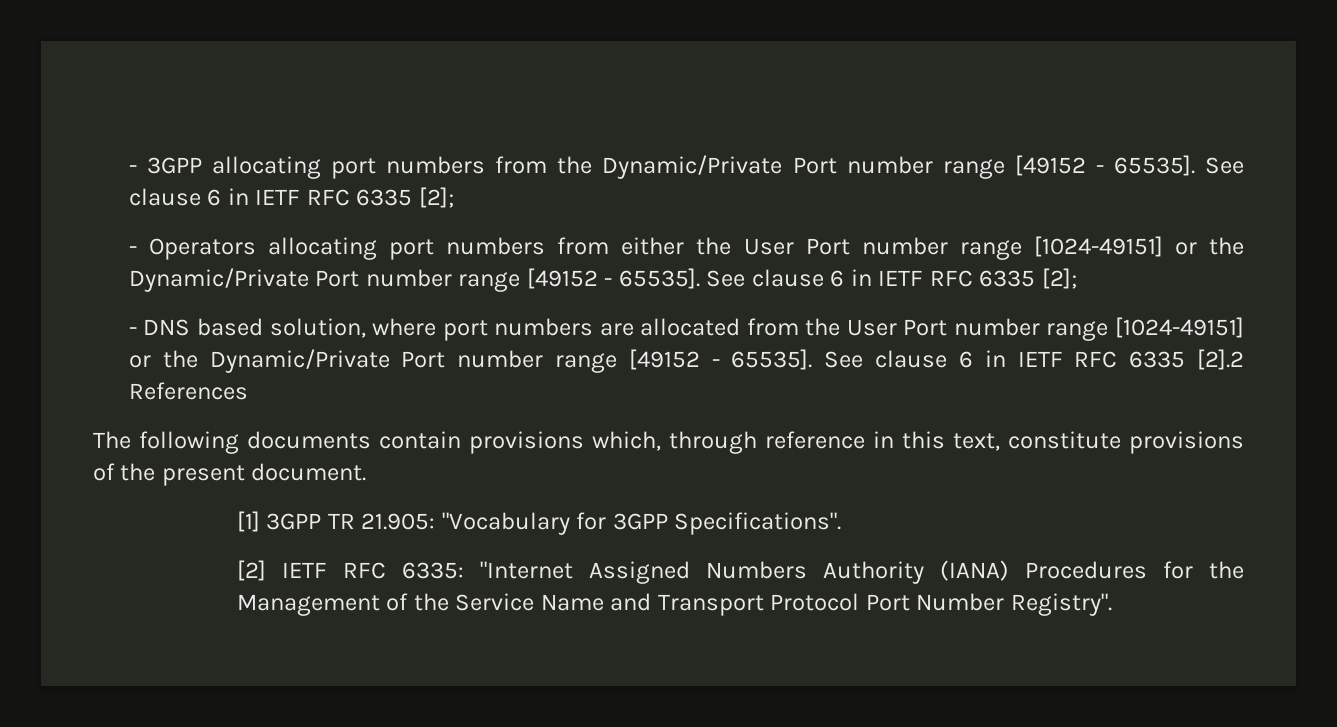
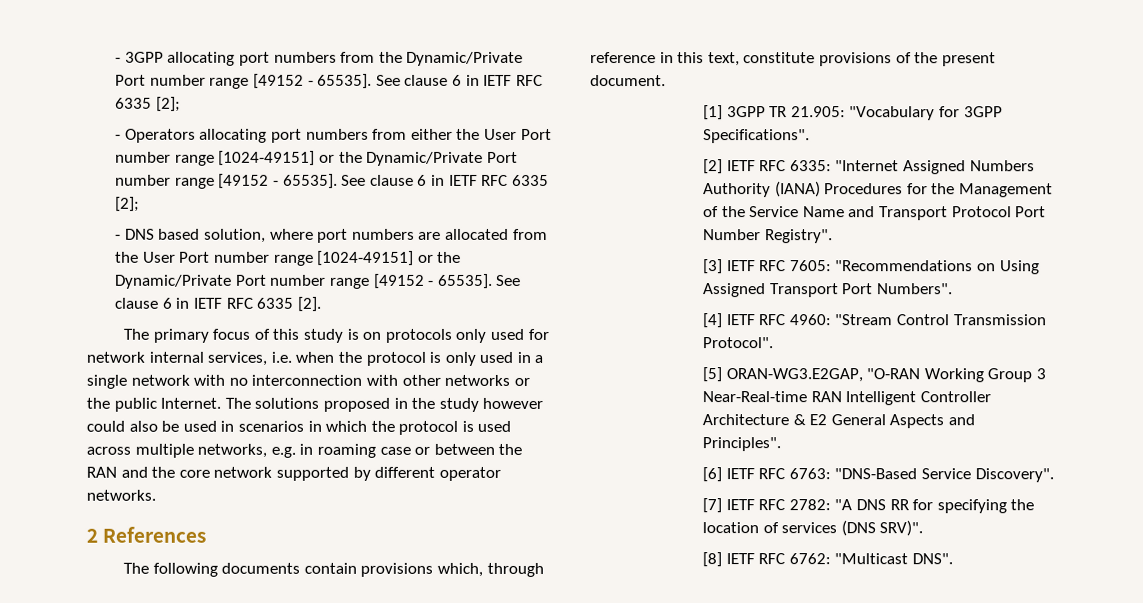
[1196,349,1244,370] [2].2 -> [296,296,322,312] [123,328,549,343] [86,351,544,366] [86,374,530,389] [86,397,544,412] [86,420,512,435] [86,443,523,458] [86,466,501,481] [86,489,156,501] [86,528,98,543] [2]. // The primary focus of this study is on protocols only used for network internal services, i.e. when the protocol is only used in a single network with no interconnection with other networks or the public Internet. The solutions proposed in the study however could also be used in scenarios in which the protocol is used across multiple networks, e.g. in roaming case or between the RAN and the core network supported by different operator networks. // 2
(1112, 604) none -> [703,259,1040,275] [703,283,953,298] [702,313,1046,329] [702,337,774,349] [702,367,1046,383] [702,391,991,406] [702,414,975,429] [702,437,782,452] [702,467,1054,483] [702,498,1035,514] [702,520,924,537] [702,552,953,568] // [3] IETF RFC 7605: "Recommendations on Using Assigned Transport Port Numbers". // [4] IETF RFC 4960: "Stream Control Transmission Protocol". // [5] ORAN-WG3.E2GAP, "O-RAN Working Group 3 Near-Real-time RAN Intelligent Controller Architecture & E2 General Aspects and Principles". // [6] IETF RFC 6763: "DNS-Based Service Discovery". // [7] IETF RFC 2782: "A DNS RR for specifying the location of services (DNS SRV)". // [8] IETF RFC 6762: "Multicast DNS".

